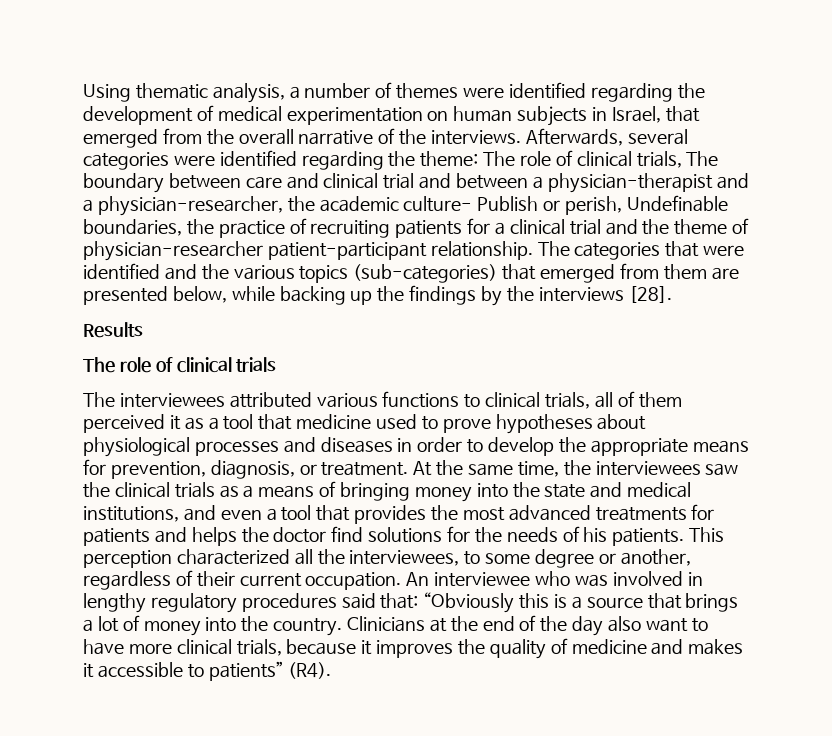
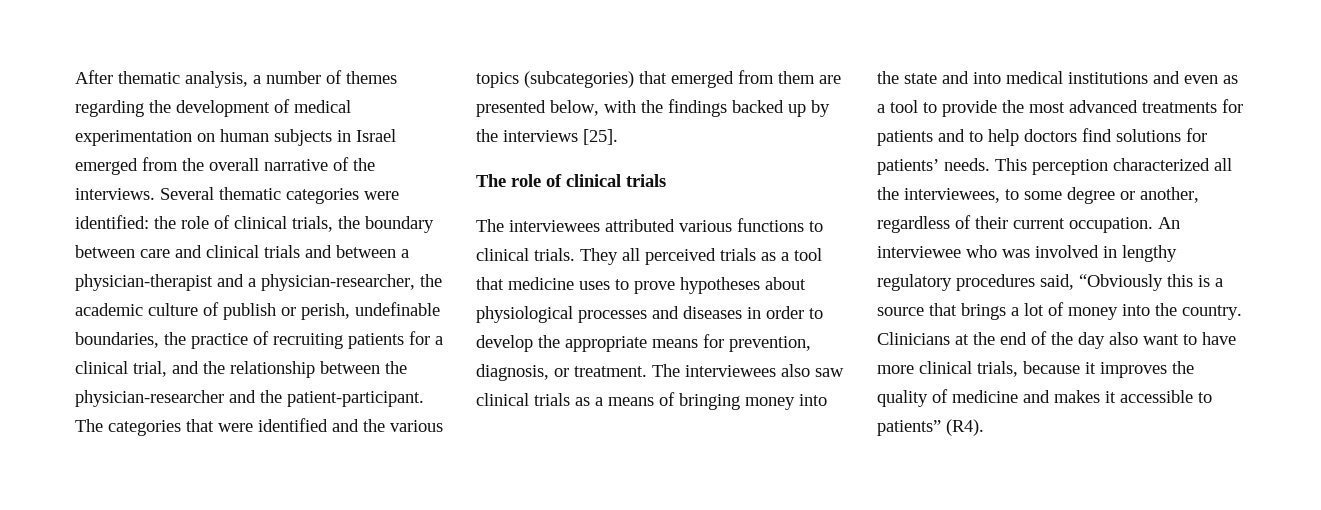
[83,84,131,102] Using -> [75,70,113,84] After
[463,82,586,99] were identified -> (397, 77) none
[611,106,700,123] Israel, that -> [356,129,396,142] Israel
[525,128,688,146] [83,150,516,170] Afterwards, several categories were identified regarding the theme: The -> [160,187,399,204] [75,215,176,229] Several thematic categories were identified: the
[686,151,719,166] The -> [338,216,360,229] the
[383,173,415,189] trial -> [264,245,300,258] trials
[403,196,539,212] culture- Publish -> [148,302,276,320] culture of publish
[626,195,728,212] Undefinable -> [355,302,440,316] undefinable
[569,218,750,235] [83,241,533,261] trial and the theme of physician-researcher patient-participant relationship. -> [133,361,407,378] [75,390,424,407] trial, and the relationship between the physician-researcher and the patient-participant.
[353,264,498,283] (sub-categories) -> [524,71,634,88] (subcategories)
[231,285,477,305] while backing up the findings -> [604,99,806,117] with the findings backed up
[628,286,672,303] [83,322,143,338] [28]. // Results -> [583,129,618,145] [25].
[545,391,682,409] [83,414,181,433] trials, all of them perceived it -> [534,248,756,265] trials. They all perceived trials
[376,414,418,429] used -> [579,281,610,290] uses
[413,460,739,477] [83,482,110,498] At the same time, the interviewees saw the -> [652,364,844,377] The interviewees also saw
[627,482,692,498] [83,506,179,522] medical institutions, -> [973,71,1148,84] into medical institutions
[266,505,427,524] a tool that provides -> [1223,75,1238,84] [877,100,997,117] as a tool to provide
[191,526,685,546] helps the doctor find solutions for the needs of his patients. -> [969,128,1207,146] [877,158,990,175] to help doctors find solutions for patients’ needs.
[341,593,419,609] said that: -> [1040,274,1074,290] said,

